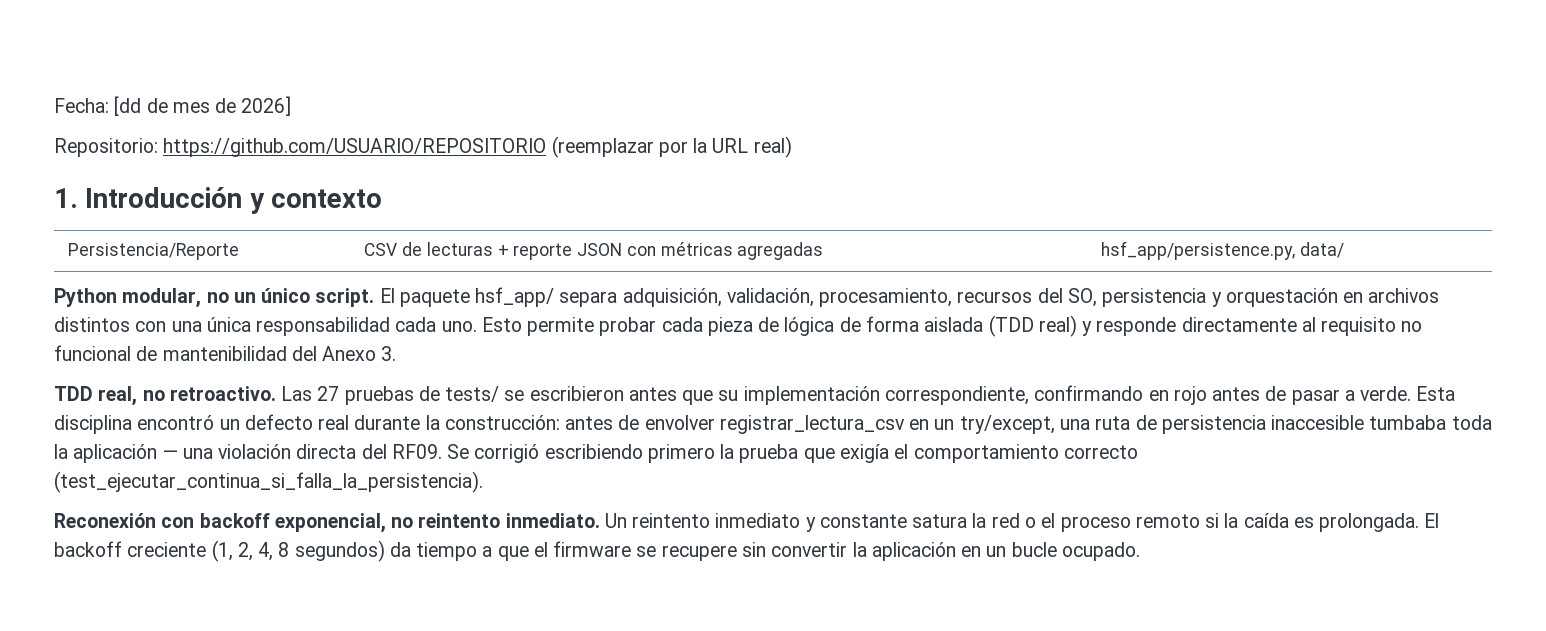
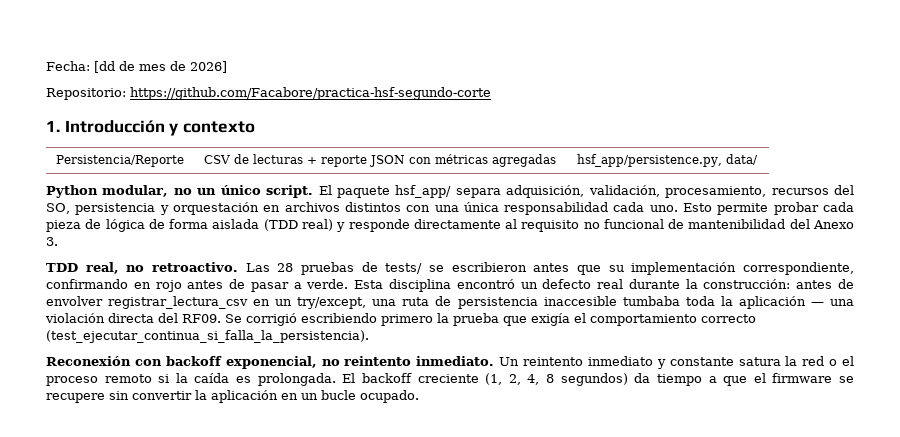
[163,136,792,158] https://github.com/USUARIO/REPOSITORIO (reemplazar por la URL real) -> [130,87,491,100] https://github.com/Facabore/practica-hsf-segundo-corte
[317,386,340,401] 27 -> [277,263,294,272] 28

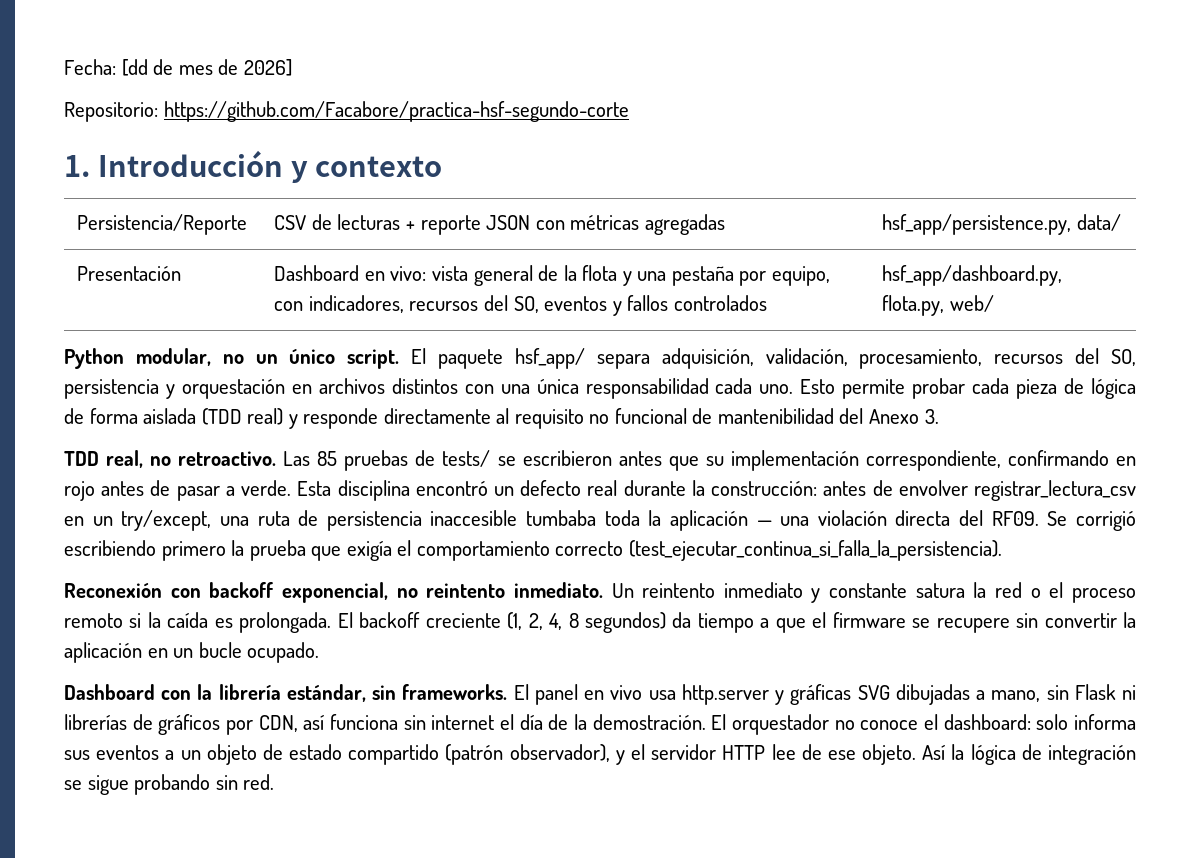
(758, 159) none -> [77,266,182,281] [274,265,830,286] [274,295,767,316] [882,265,1063,286] [882,295,994,316] // Presentación | Dashboard en vivo: vista general de la flota y una pestaña por equipo, con indicadores, recursos del SO, eventos y fallos controlados | hsf_app/dashboard.py, flota.py, web/
[277,263,294,272] 28 -> [317,451,338,466] 85
(419, 396) none -> [64,684,1137,705] [64,714,1136,735] [64,744,1136,765] [64,774,275,795] // Dashboard con la librería estándar, sin frameworks. El panel en vivo usa http.server y gráficas SVG dibujadas a mano, sin Flask ni librerías de gráficos por CDN, así funciona sin internet el día de la demostración. El orquestador no conoce el dashboard: solo informa sus eventos a un objeto de estado compartido (patrón observador), y el servidor HTTP lee de ese objeto. Así la lógica de integración se sigue probando sin red.

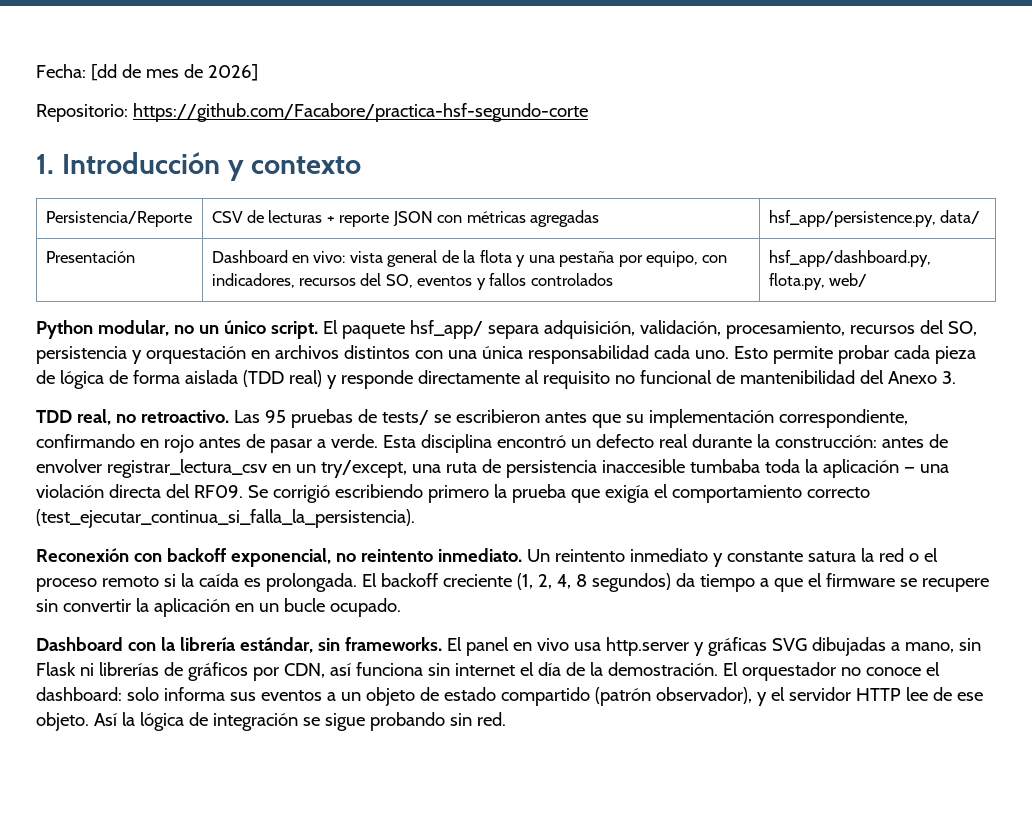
[317,451,338,466] 85 -> [264,410,286,423] 95

